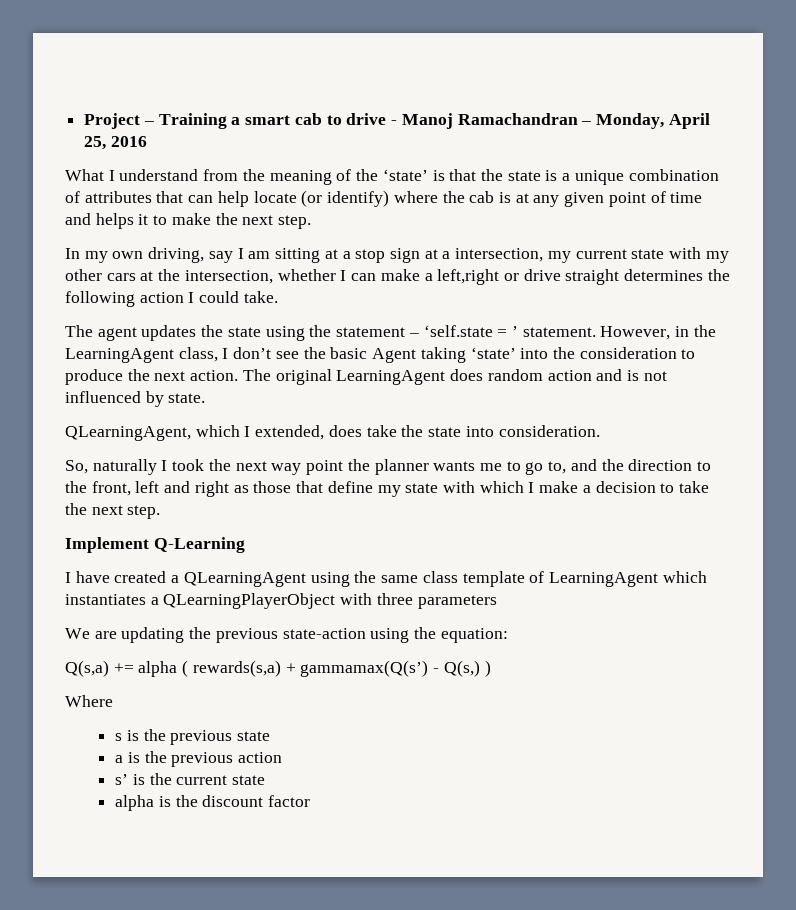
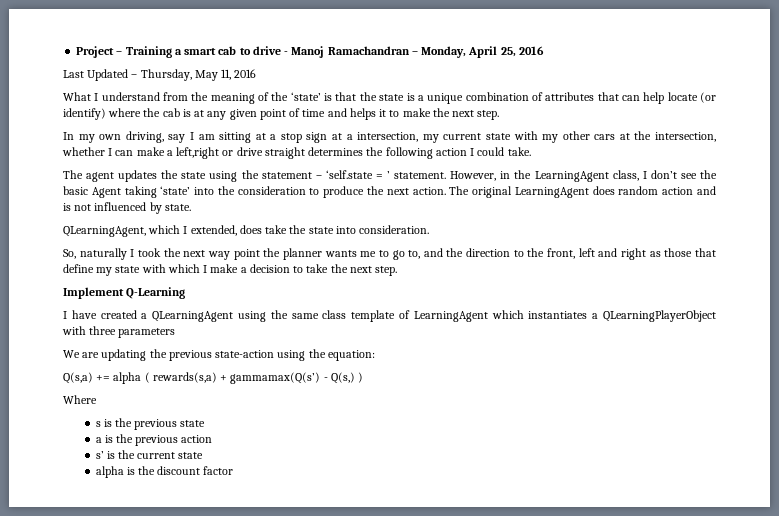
(147, 141) none -> [63,69,257,81] // Last Updated – Thursday, May 11, 2016

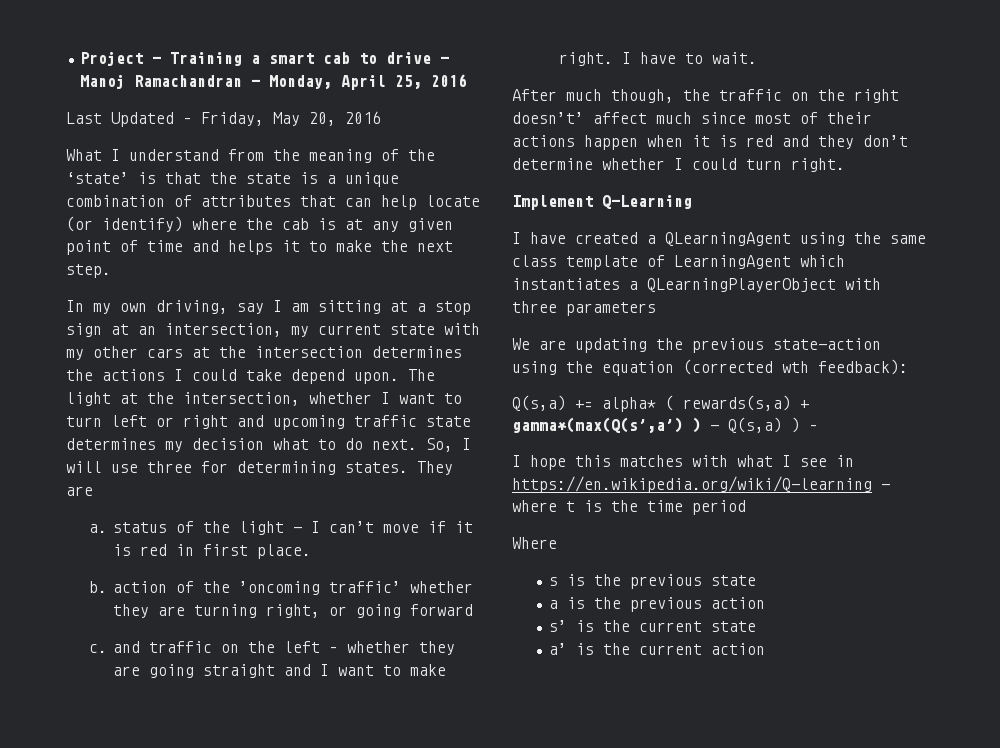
[140,69,232,81] Thursday, May 11, -> [201,112,336,126] Friday, May 20,
[346,134,353,140] a -> [138,326,156,335] an
[655,132,716,142] [62,147,531,159] [63,170,717,182] [63,186,717,198] [63,202,191,214] [63,225,430,237] [63,248,716,260] [63,264,398,276] intersection, whether I can make a left,right or drive straight determines the following action I could take. // The agent updates the state using the statement – ‘self.state = ’ statement. However, in the LearningAgent class, I don’t see the basic Agent taking ‘state’ into the consideration to produce the next action. The original LearningAgent does random action and is not influenced by state. // QLearningAgent, which I extended, does take the state into consideration. // So, naturally I took the next way point the planner wants me to go to, and the direction to the front, left and right as those that define my state with which I make a decision to take the next step. -> [255,346,462,358] [66,369,435,384] [66,392,462,406] [66,415,471,430] [66,438,471,452] [66,461,453,475] [66,486,93,496] [88,521,474,535] [113,544,312,559] [88,581,474,595] [113,604,474,618] [88,641,456,655] [113,664,447,678] [559,52,758,66] [512,89,899,103] [512,112,872,124] [512,135,908,150] [512,158,845,172] intersection determines the actions I could take depend upon. The light at the intersection, whether I want to turn left or right and upcoming traffic state determines my decision what to do next. So, I will use three for determining states. They are // a. status of the light - I can’t move if it is red in first place. // b. action of the ’oncoming traffic’ whether they are turning right, or going forward // c. and traffic on the left – whether they are going straight and I want to make right. I have to wait. // After much though, the traffic on the right doesn’t’ affect much since most of their actions happen when it is red and they don’t determine whether I could turn right.
[327,350,375,361] equation: -> [602,359,908,376] equation (corrected wth feedback):
[113,372,142,384] alpha -> [602,397,656,412] alpha*
[230,372,364,384] gammamax(Q(s’) - Q(s,) ) -> [512,417,818,433] [512,455,854,470] [512,476,890,493] [512,500,746,515] gamma*(max(Q(s’,a’) ) - Q(s,a) ) – // I hope this matches with what I see in https://en.wikipedia.org/wiki/Q-learning - where t is the time period
[95,466,234,478] alpha is the discount factor -> [549,643,766,655] a’ is the current action

